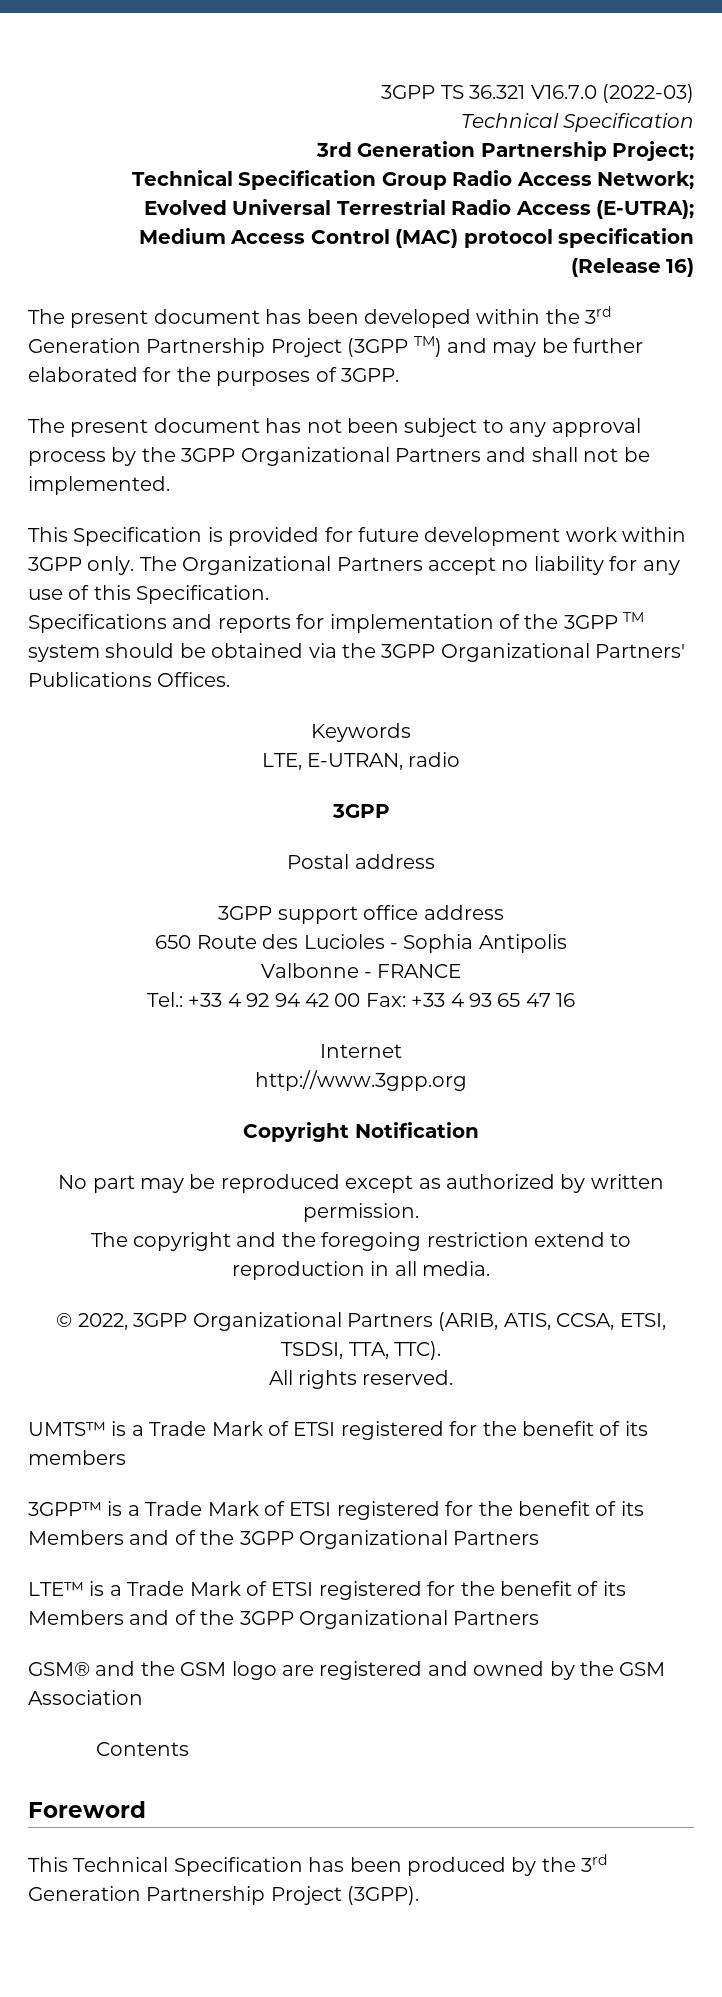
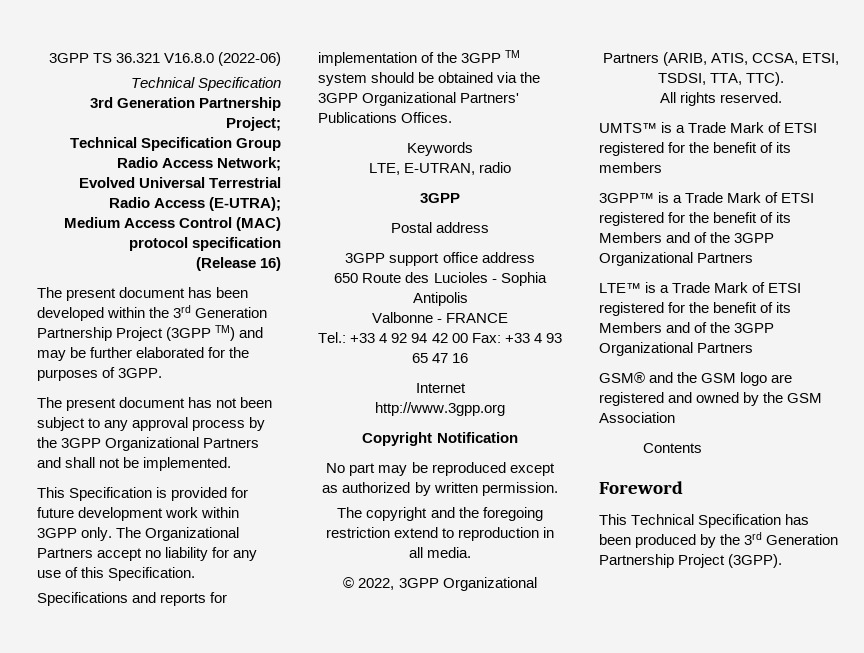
[530,84,694,103] V16.7.0 (2022-03) -> [163,52,281,66] V16.8.0 (2022-06)

